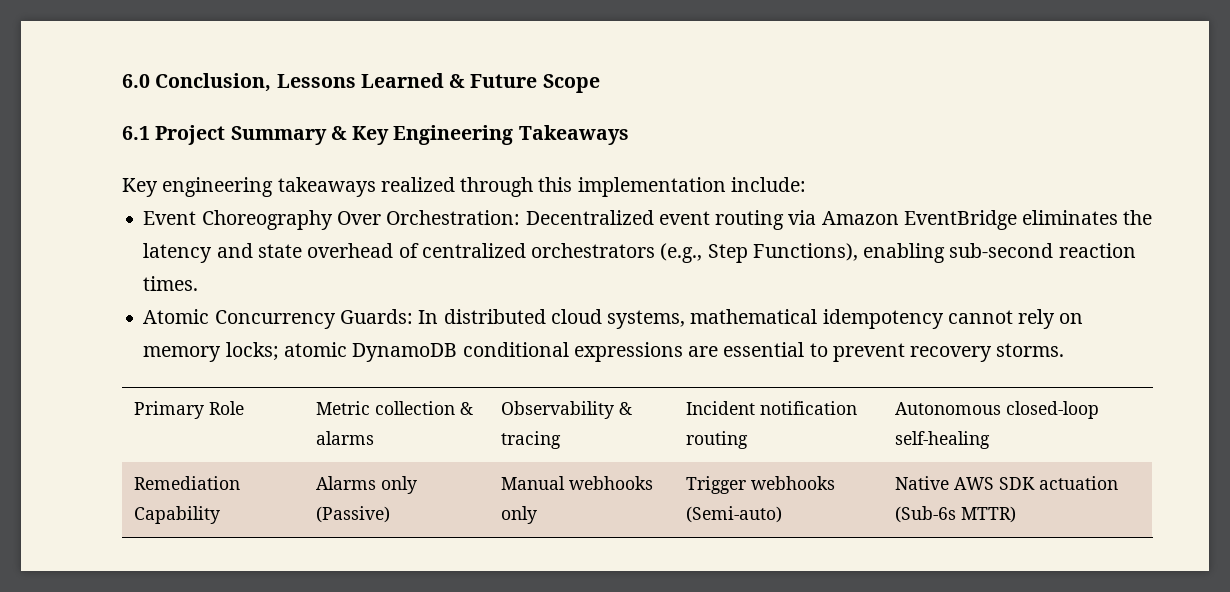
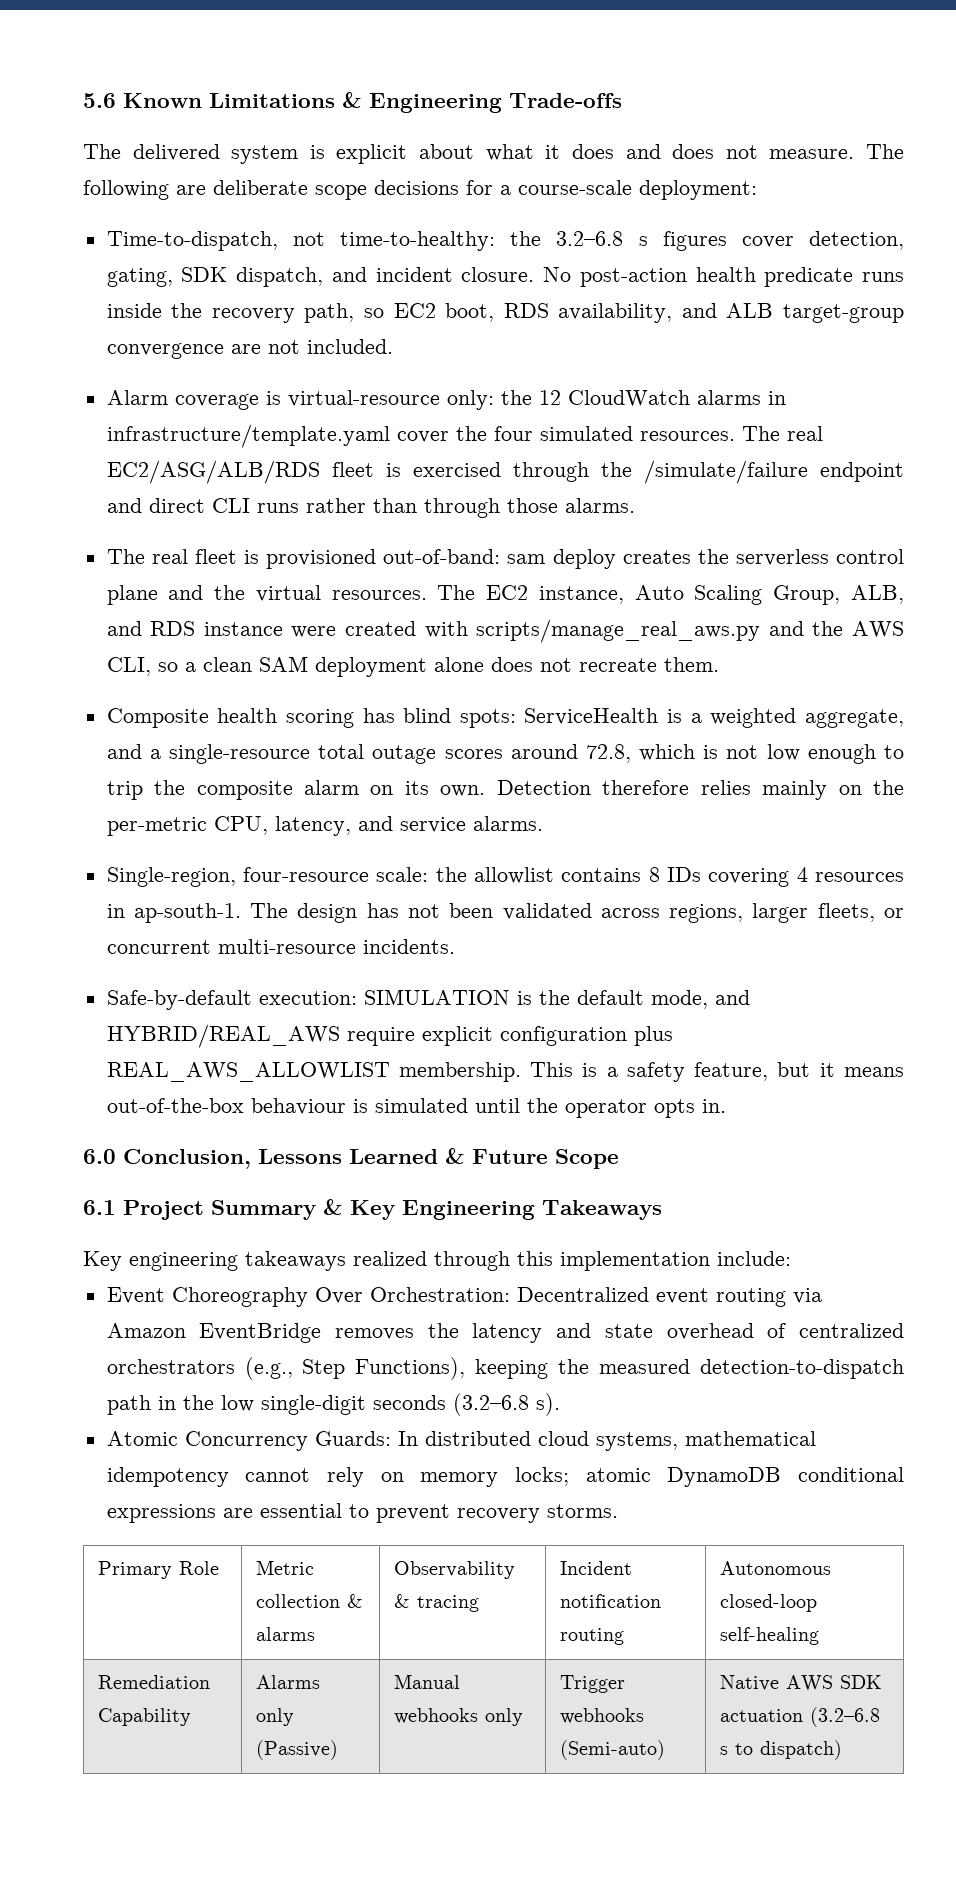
(122, 81) none -> [83,92,622,113] [83,144,905,164] [83,180,757,200] [106,231,905,251] [106,267,905,287] [106,303,905,323] [106,339,393,359] [106,390,786,410] [106,424,823,448] [106,460,904,484] [106,498,635,518] [106,549,904,569] [106,585,904,605] [106,619,904,643] [106,656,719,677] [106,708,904,728] [106,744,904,764] [106,780,904,800] [106,816,543,836] [106,867,905,887] [106,903,905,923] [106,939,455,954] [106,989,750,1010] [106,1024,673,1048] [106,1062,904,1082] [106,1098,726,1118] 5.6 Known Limitations & Engineering Trade-offs // The delivered system is explicit about what it does and does not measure. The following are deliberate scope decisions for a course-scale deployment: // Time-to-dispatch, not time-to-healthy: the 3.2–6.8 s figures cover detection, gating, SDK dispatch, and incident closure. No post-action health predicate runs inside the recovery path, so EC2 boot, RDS availability, and ALB target-group convergence are not included. // Alarm coverage is virtual-resource only: the 12 CloudWatch alarms in infrastructure/template.yaml cover the four simulated resources. The real EC2/ASG/ALB/RDS fleet is exercised through the /simulate/failure endpoint and direct CLI runs rather than through those alarms. // The real fleet is provisioned out-of-band: sam deploy creates the serverless control plane and the virtual resources. The EC2 instance, Auto Scaling Group, ALB, and RDS instance were created with scripts/manage_real_aws.py and the AWS CLI, so a clean SAM deployment alone does not recreate them. // Composite health scoring has blind spots: ServiceHealth is a weighted aggregate, and a single-resource total outage scores around 72.8, which is not low enough to trip the composite alarm on its own. Detection therefore relies mainly on the per-metric CPU, latency, and service alarms. // Single-region, four-resource scale: the allowlist contains 8 IDs covering 4 resources in ap-south-1. The design has not been validated across regions, larger fleets, or concurrent multi-resource incidents. // Safe-by-default execution: SIMULATION is the default mode, and HYBRID/REAL_AWS require explicit configuration plus REAL_AWS_ALLOWLIST membership. This is a safety feature, but it means out-of-the-box behaviour is simulated until the operator opts in. //
[1022,210,1119,225] eliminates -> [335,1328,415,1340] removes
[863,243,1136,263] [143,276,199,291] enabling sub-second reaction times. -> [475,1359,904,1379] [106,1393,560,1416] keeping the measured detection-to-dispatch path in the low single-digit seconds (3.2–6.8 s).
[895,506,1017,523] (Sub-6s MTTR) -> [810,1707,881,1727] [720,1740,843,1760] (3.2–6.8 s to dispatch)

